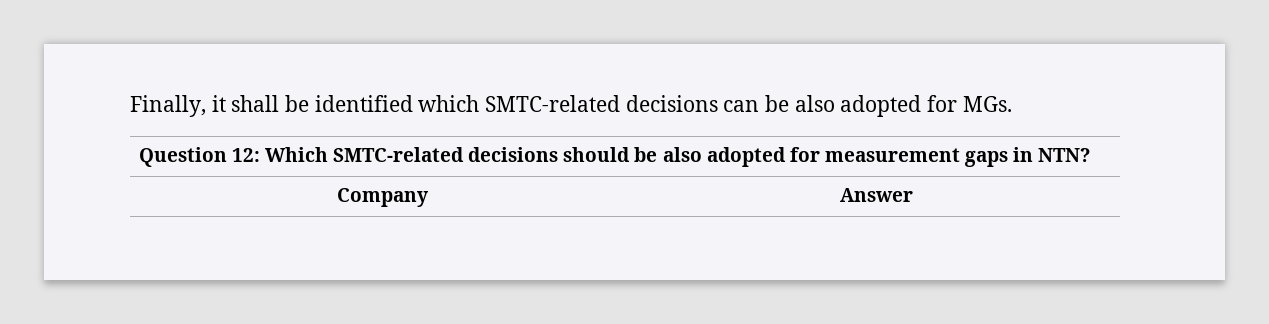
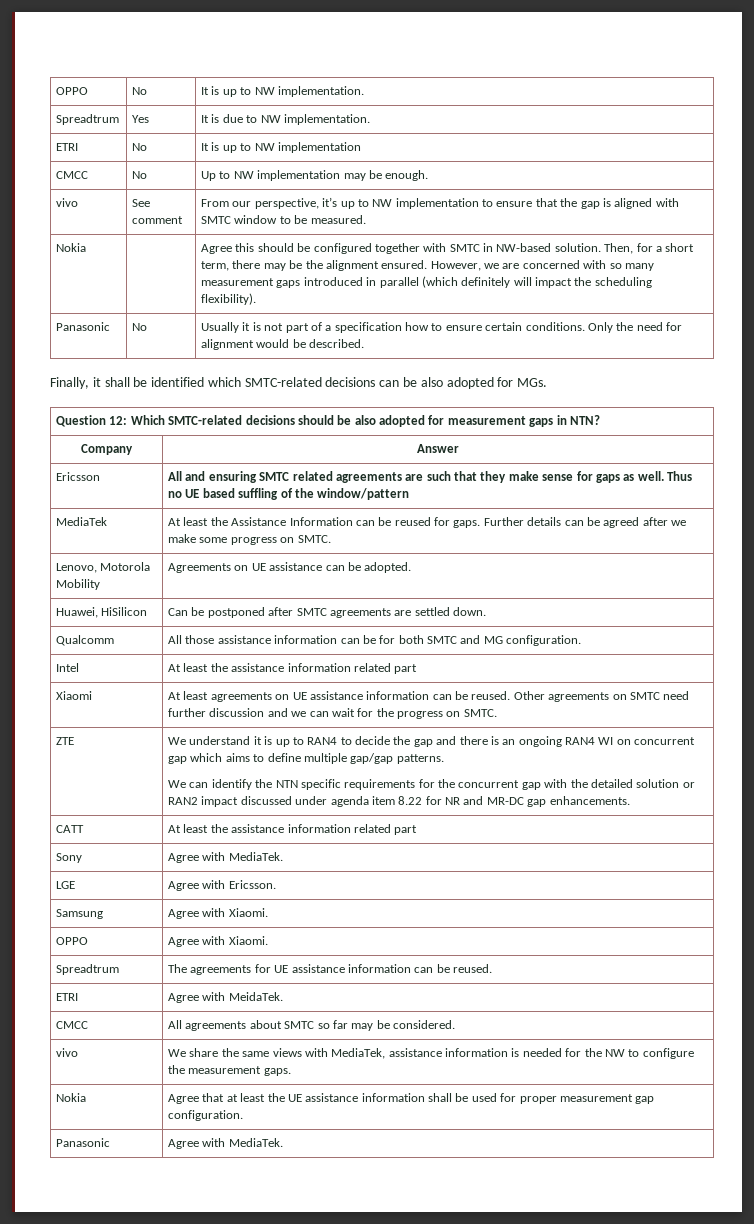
(130, 106) none -> [56,87,89,95] [132,87,148,95] [201,86,364,97] [56,114,120,125] [132,115,150,123] [201,114,370,125] [56,143,79,151] [132,143,148,151] [201,142,361,153] [56,171,89,179] [132,171,148,179] [201,170,429,181] [56,198,79,207] [132,199,151,207] [132,216,184,224] [201,197,679,209] [201,215,366,224] [56,243,87,252] [201,243,695,254] [201,260,654,271] [201,276,652,288] [201,293,257,305] [56,322,111,331] [132,323,148,331] [201,322,683,333] [201,339,365,350] OPPO | No | It is up to NW implementation. // Spreadtrum | Yes | It is due to NW implementation. // ETRI | No | It is up to NW implementation // CMCC | No | Up to NW implementation may be enough. // vivo | See comment | From our perspective, it’s up to NW implementation to ensure that the gap is aligned with SMTC window to be measured. // Nokia | | Agree this should be configured together with SMTC in NW-based solution. Then, for a short term, there may be the alignment ensured. However, we are concerned with so many measurement gaps introduced in parallel (which definitely will impact the scheduling flexibility). // Panasonic | No | Usually it is not part of a specification how to ensure certain conditions. Only the need for alignment would be described. //
(913, 195) none -> [56,472,101,481] [168,471,693,483] [168,488,410,500] [56,517,108,526] [168,517,687,528] [168,534,331,545] [56,562,151,573] [56,579,101,590] [168,562,412,573] [56,607,148,618] [168,607,487,618] [56,635,115,646] [168,635,582,646] [56,663,80,672] [168,663,418,674] [56,691,93,700] [168,691,690,702] [168,708,497,719] [56,737,75,745] [168,736,696,747] [168,753,444,764] [168,779,695,790] [168,796,630,807] [56,825,85,833] [168,824,418,835] [56,853,83,863] [168,852,283,863] [56,881,76,889] [168,880,276,891] [56,909,104,919] [168,908,268,919] [56,937,89,945] [168,936,268,947] [56,964,120,975] [168,964,493,975] [56,993,79,1001] [168,992,283,1003] [56,1021,89,1029] [168,1020,456,1031] [56,1048,79,1057] [168,1048,694,1059] [168,1065,291,1076] [56,1093,87,1102] [168,1093,655,1104] [168,1110,244,1121] [56,1138,111,1147] [168,1138,283,1149] // Ericsson | All and ensuring SMTC related agreements are such that they make sense for gaps as well. Thus no UE based suffling of the window/pattern // MediaTek | At least the Assistance Information can be reused for gaps. Further details can be agreed after we make some progress on SMTC. // Lenovo, Motorola Mobility | Agreements on UE assistance can be adopted. // Huawei, HiSilicon | Can be postponed after SMTC agreements are settled down. // Qualcomm | All those assistance information can be for both SMTC and MG configuration. // Intel | At least the assistance information related part // Xiaomi | At least agreements on UE assistance information can be reused. Other agreements on SMTC need further discussion and we can wait for the progress on SMTC. // ZTE | We understand it is up to RAN4 to decide the gap and there is an ongoing RAN4 WI on concurrent gap which aims to define multiple gap/gap patterns. // We can identify the NTN specific requirements for the concurrent gap with the detailed solution or RAN2 impact discussed under agenda item 8.22 for NR and MR-DC gap enhancements. // CATT | At least the assistance information related part // Sony | Agree with MediaTek. // LGE | Agree with Ericsson. // Samsung | Agree with Xiaomi. // OPPO | Agree with Xiaomi. // Spreadtrum | The agreements for UE assistance information can be reused. // ETRI | Agree with MeidaTek. // CMCC | All agreements about SMTC so far may be considered. // vivo | We share the same views with MediaTek, assistance information is needed for the NW to configure the measurement gaps. // Nokia | Agree that at least the UE assistance information shall be used for proper measurement gap configuration. // Panasonic | Agree with MediaTek.

